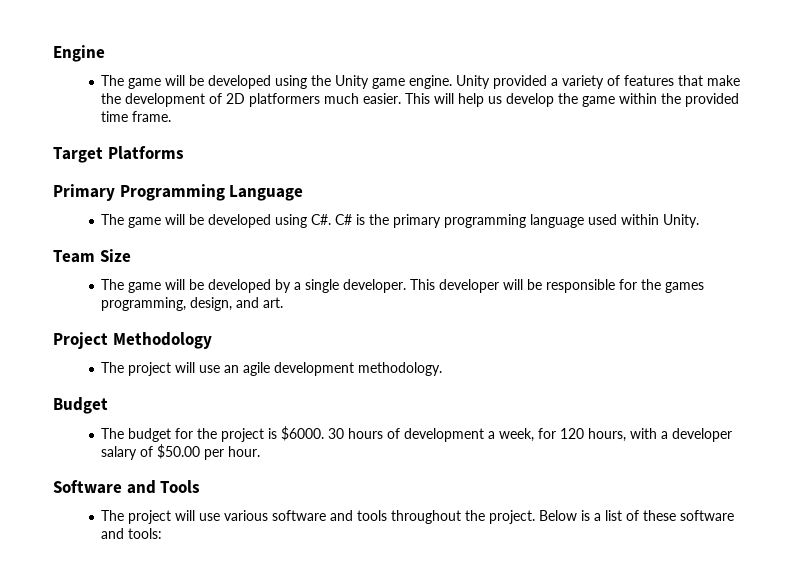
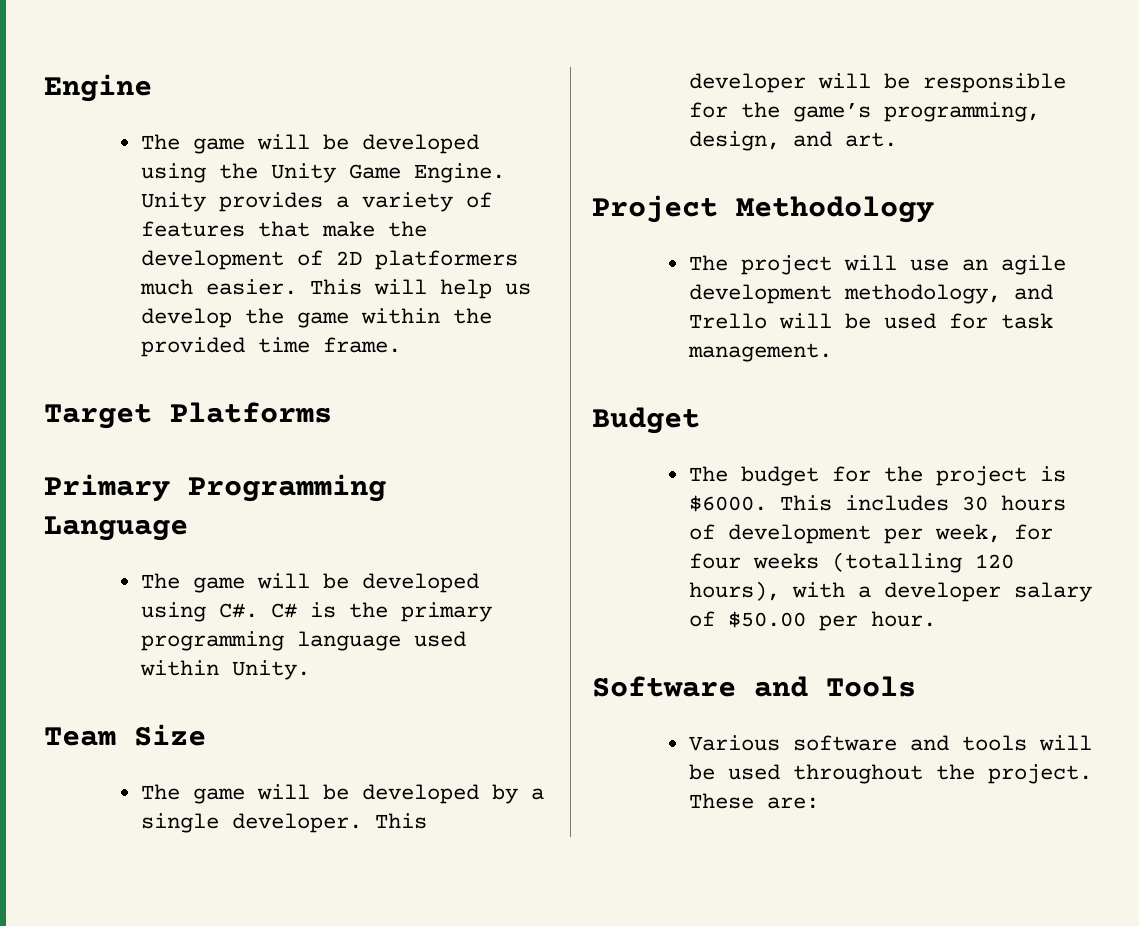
[372,75,548,89] game engine. Unity provided -> [348,163,505,183] [140,192,323,212] Game Engine. Unity provides
[665,282,705,293] games -> [792,103,871,122] game’s
[358,362,443,376] methodology. -> [843,284,1053,304] [688,313,1053,329] [687,343,832,362] methodology, and Trello will be used for task management.
(325, 433) none -> [779,495,949,511] This includes
[488,431,496,439] a -> [883,528,923,544] per
[560,428,627,442] 120 hours, -> [688,552,1014,573] [688,581,780,601] four weeks (totalling 120 hours),
[101,510,735,524] [101,528,163,539] The project will use various software and tools throughout the project. Below is a list of these software and tools: -> [688,735,1092,751] [688,764,1092,784] [688,793,819,809] Various software and tools will be used throughout the project. These are:

